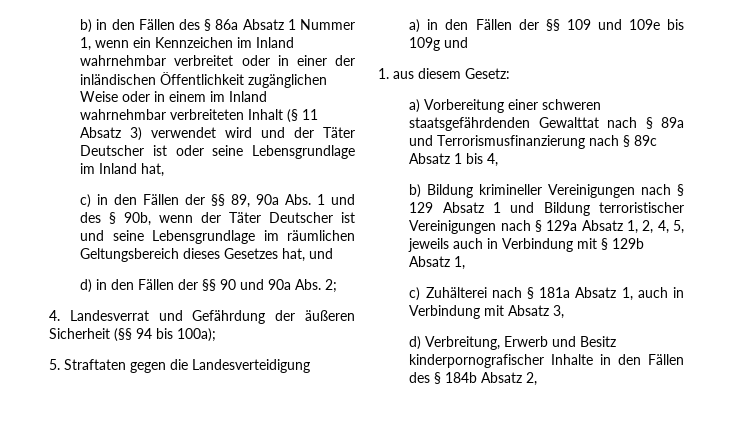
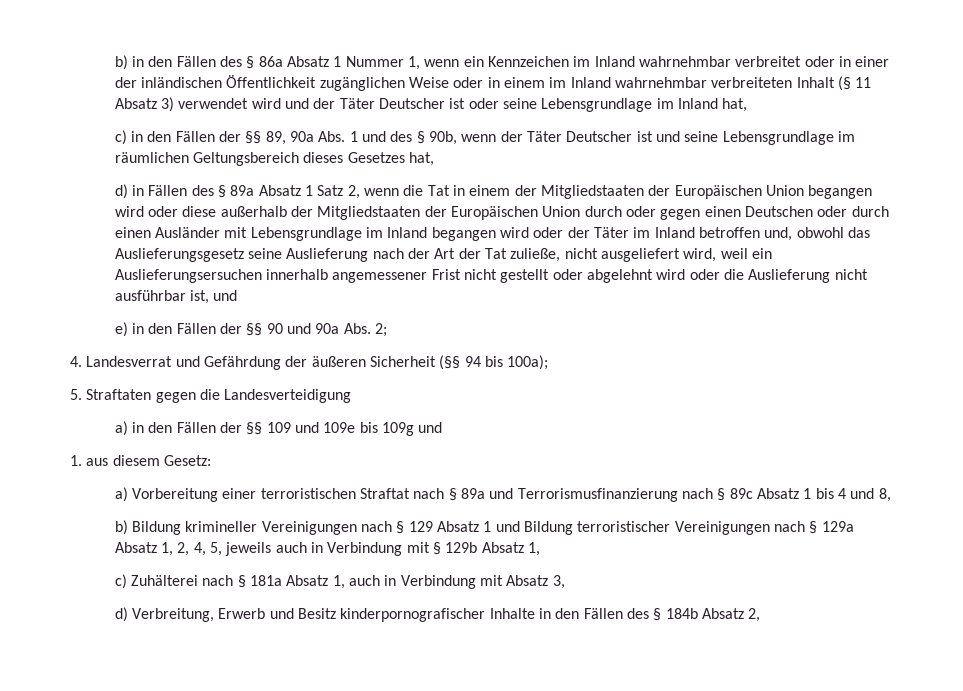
[309,248,334,259] [80,279,93,293] und // d) -> [114,184,873,199] [114,206,889,220] [114,227,870,241] [114,248,773,262] [114,269,868,283] [114,290,238,304] [114,322,128,337] // d) in Fällen des § 89a Absatz 1 Satz 2, wenn die Tat in einem der Mitgliedstaaten der Europäischen Union begangen wird oder diese außerhalb der Mitgliedstaaten der Europäischen Union durch oder gegen einen Deutschen oder durch einen Ausländer mit Lebensgrundlage im Inland begangen wird oder der Täter im Inland betroffen und, obwohl das Auslieferungsgesetz seine Auslieferung nach der Art der Tat zuließe, nicht ausgeliefert wird, weil ein Auslieferungsersuchen innerhalb angemessener Frist nicht gestellt oder abgelehnt wird oder die Auslieferung nicht ausführbar ist, und // e)
[542,99,602,110] [409,117,599,131] schweren staatsgefährdenden Gewalttat -> [260,488,411,499] terroristischen Straftat
[487,153,499,167] 4, -> [837,488,891,502] 4 und 8,

